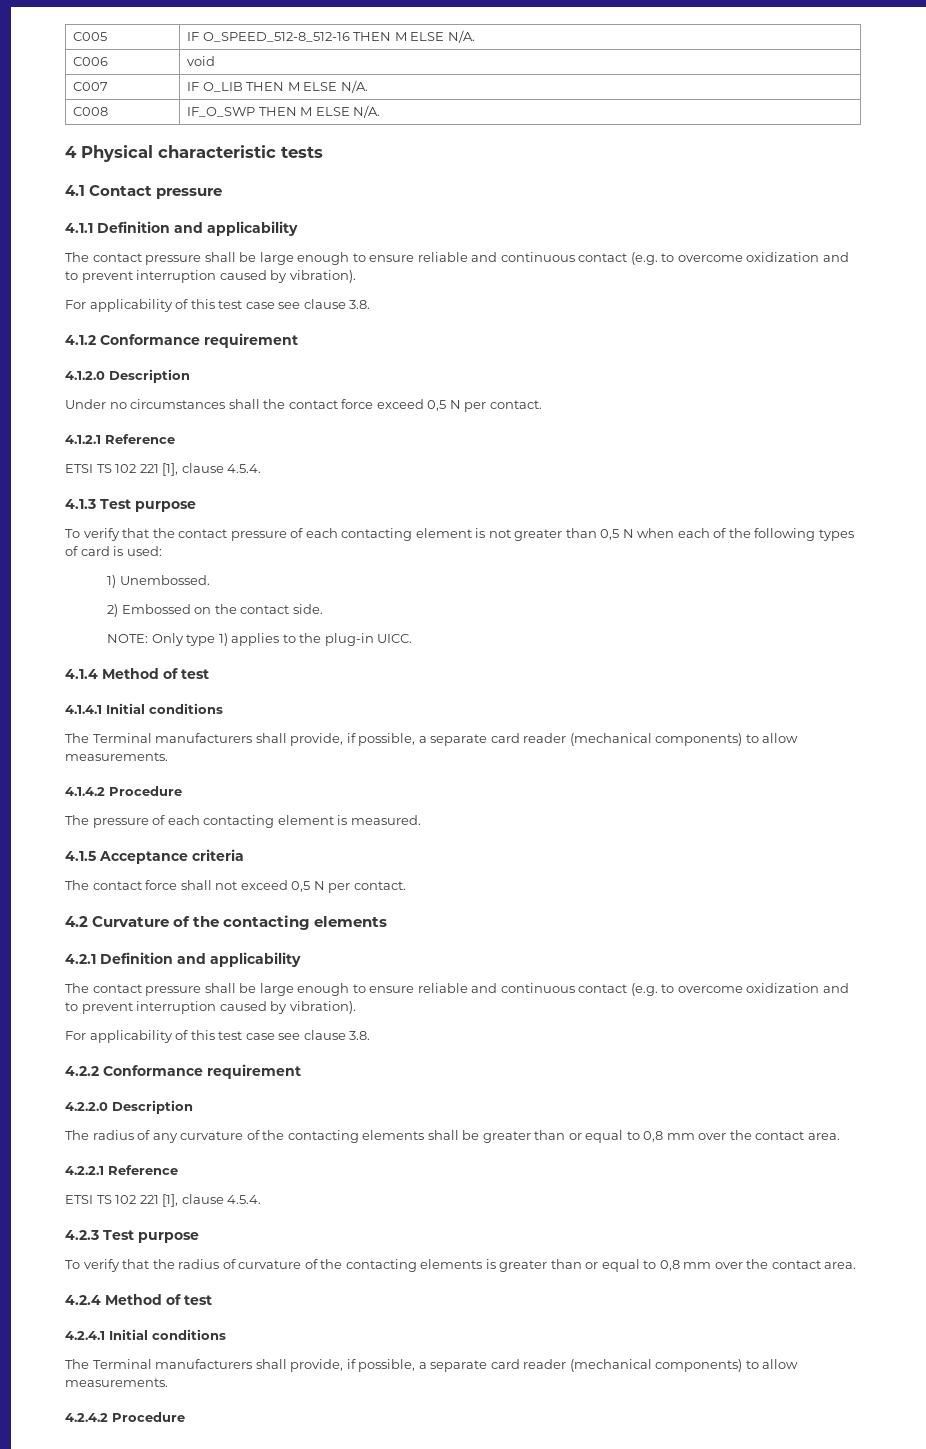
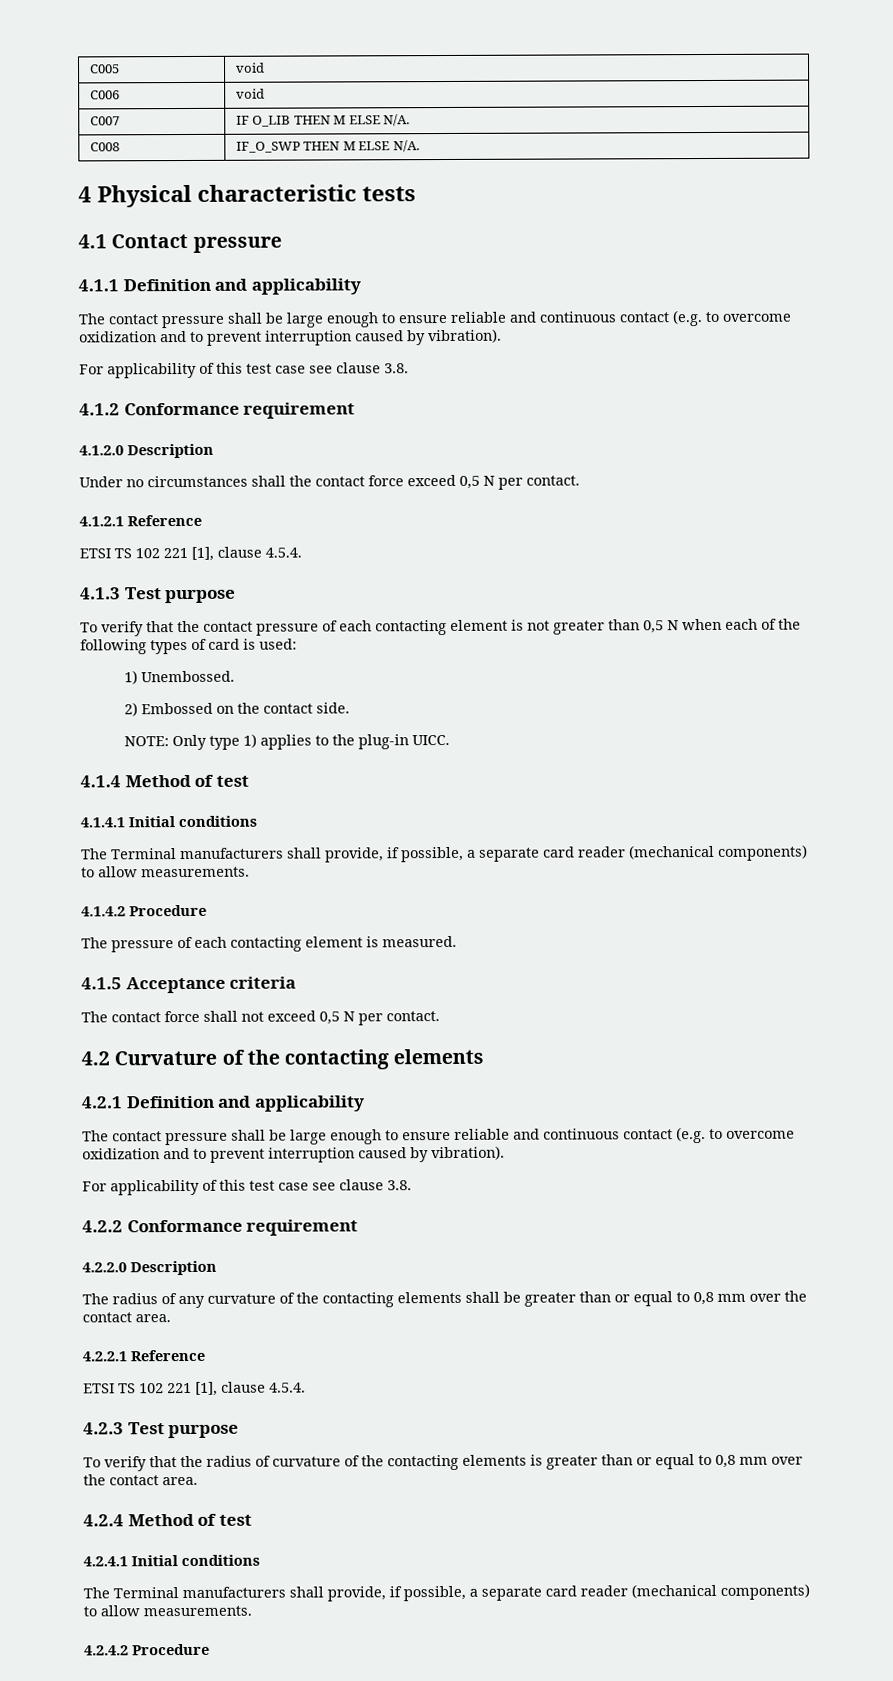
[187,30,475,43] IF O_SPEED_512-8_512-16 THEN M ELSE N/A. -> [235,62,265,73] void

